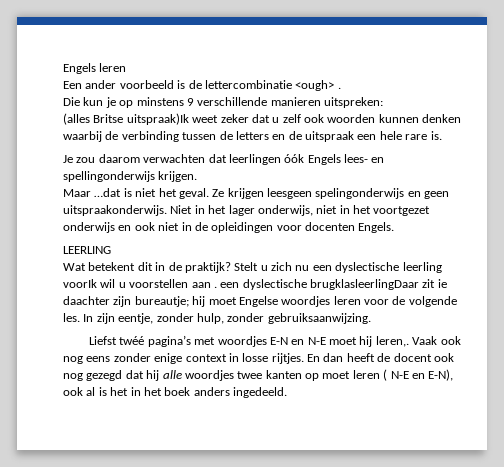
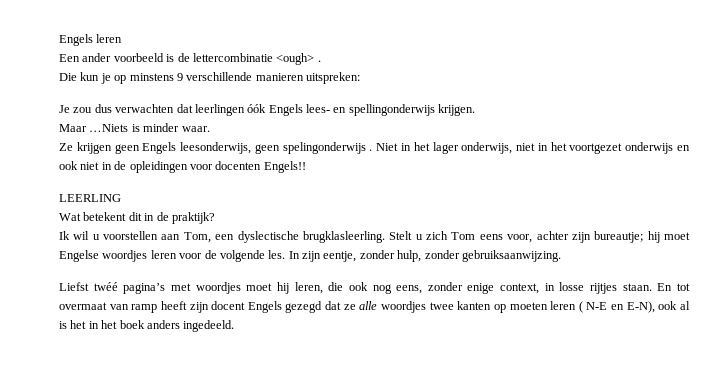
[63,113,462,125] [63,131,442,142] // (alles Britse uitspraak)Ik weet zeker dat u zelf ook woorden kunnen denken waarbij de verbinding tussen de letters en de uitspraak een hele rare is. -> (360, 78) none
[98,154,140,163] daarom -> [94,104,112,113] dus
[94,188,450,199] [63,205,167,216] …dat is niet het geval. Ze krijgen leesgeen spelingonderwijs en geen uitspraakonderwijs. -> [89,123,210,132] [59,142,373,154] …Niets is minder waar. // Ze krijgen geen Engels leesonderwijs, geen spelingonderwijs .
[358,222,395,233] Engels. -> [263,161,306,173] Engels!!
[234,262,442,273] [63,279,97,288] Stelt u zich nu een dyslectische leerling voorIk -> [59,231,70,240] // Ik
[213,279,447,290] [63,296,110,305] . een dyslectische brugklasleerlingDaar zit ie daachter -> [183,231,569,243] Tom, een dyslectische brugklasleerling. Stelt u zich Tom eens voor, achter
[269,336,461,347] [63,356,111,364] E-N en N-E moet hij leren,. Vaak ook nog eens -> [246,282,423,294] moet hij leren, die ook nog eens,
[185,354,227,362] context -> [500,283,540,294] context,
[271,353,454,364] [63,373,83,381] rijtjes. En dan heeft de docent ook nog -> [590,283,690,294] [59,301,282,313] rijtjes staan. En tot overmaat van ramp heeft zijn docent Engels
[146,370,160,381] hij -> [343,304,356,310] ze
[322,371,351,379] moet -> [509,302,548,310] moeten

